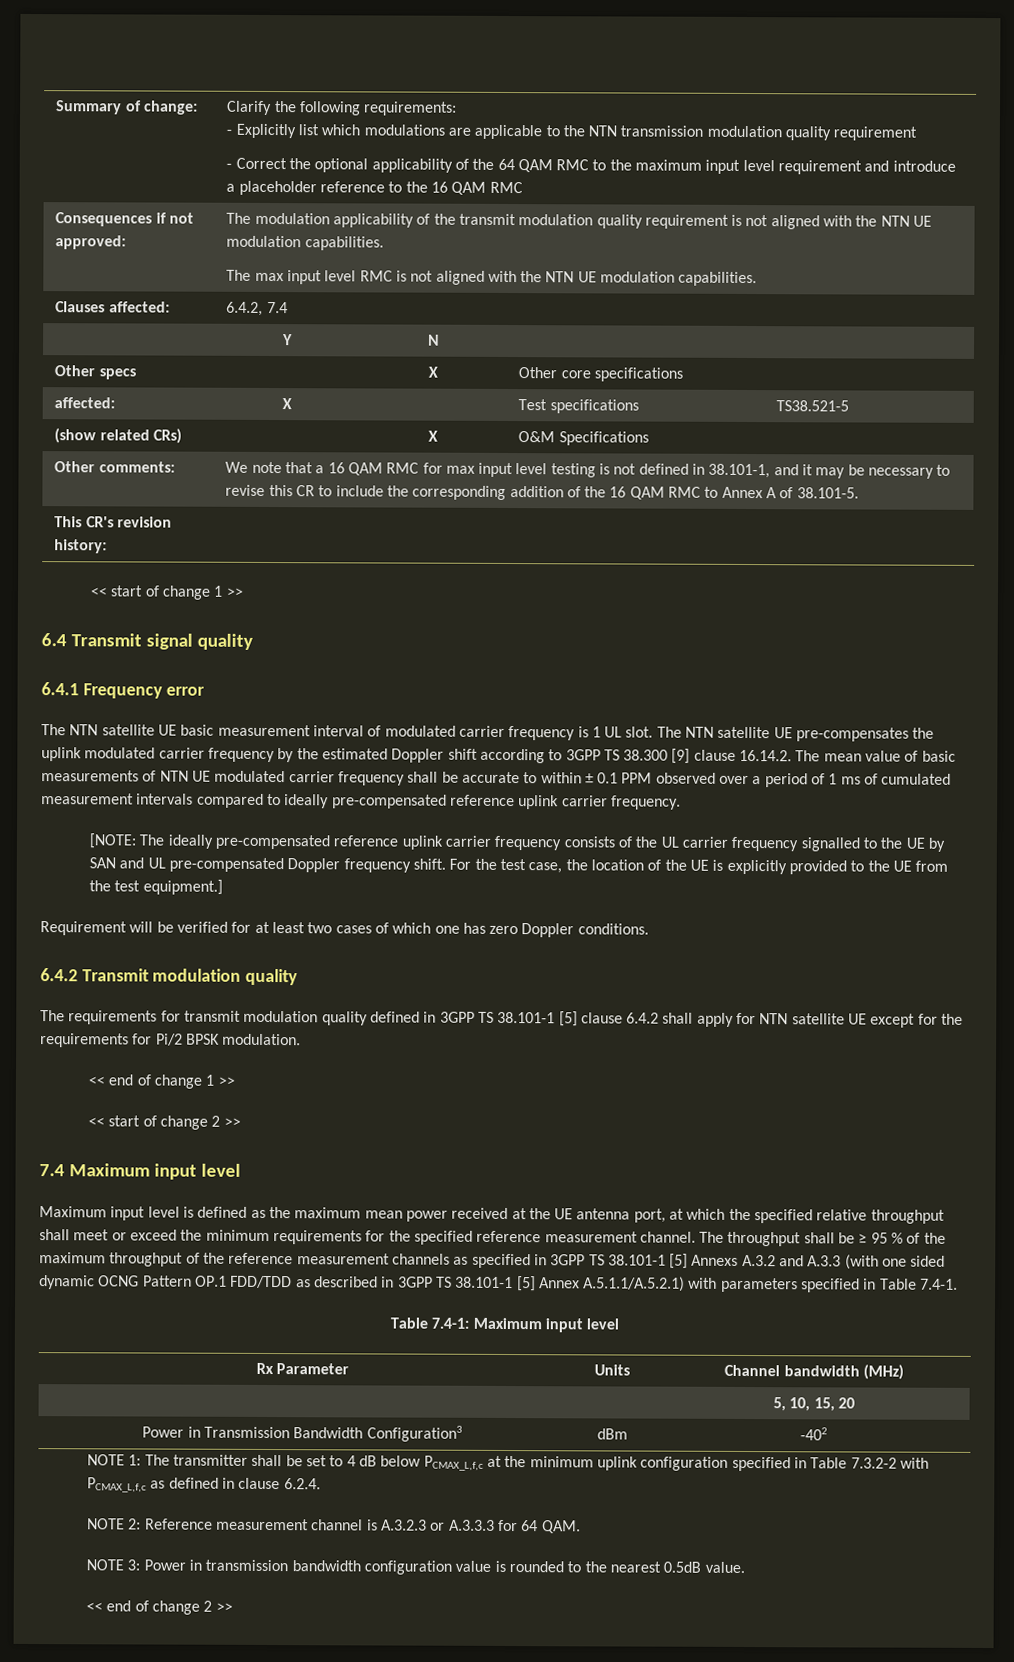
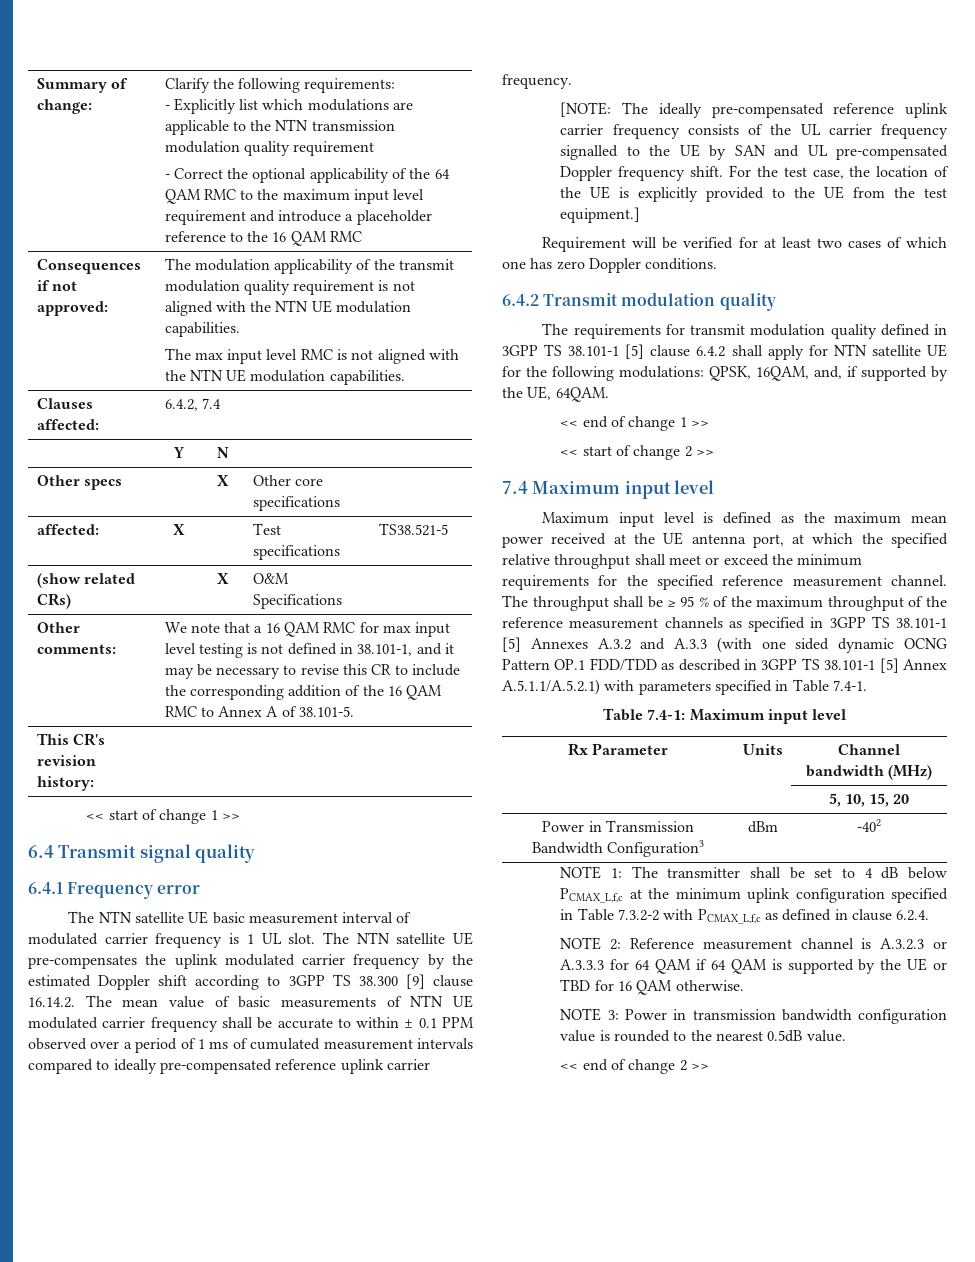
[870,1013,964,1028] [40,1033,302,1048] except for the requirements for Pi/2 BPSK modulation. -> [502,366,948,381] [502,386,609,402] for the following modulations: QPSK, 16QAM, and, if supported by the UE, 64QAM.
[691,1254,739,1266] Annexs -> [530,638,588,649] Annexes
[541,1520,581,1534] QAM. -> [655,958,948,974] [560,979,744,995] QAM if 64 QAM is supported by the UE or TBD for 16 QAM otherwise.

